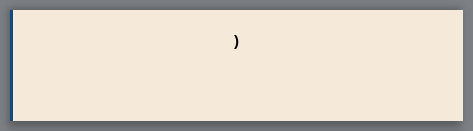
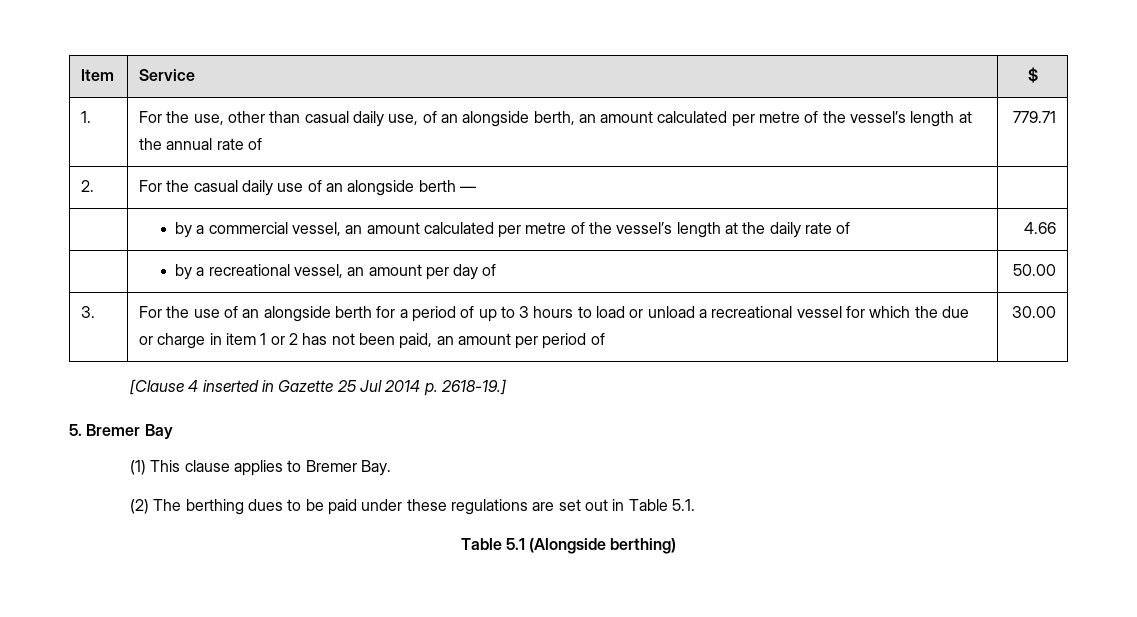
[234,35,239,49] ) -> [81,69,115,81] [139,69,196,81] [1027,67,1038,83] [81,111,92,123] [139,111,972,127] [139,138,262,150] [1012,111,1056,123] [81,180,95,192] [139,180,476,196] [174,222,851,238] [1023,222,1056,234] [174,264,497,280] [1012,264,1056,276] [81,306,96,318] [139,306,970,322] [139,333,605,349] [1011,306,1056,318] [130,379,506,396] [69,424,173,439] [130,460,391,476] [130,499,695,515] [460,538,677,554] Item | Service | $ // 1. | For the use, other than casual daily use, of an alongside berth, an amount calculated per metre of the vessel’s length at the annual rate of | 779.71 // 2. | For the casual daily use of an alongside berth — | // | by a commercial vessel, an amount calculated per metre of the vessel’s length at the daily rate of | 4.66 // | by a recreational vessel, an amount per day of | 50.00 // 3. | For the use of an alongside berth for a period of up to 3 hours to load or unload a recreational vessel for which the due or charge in item 1 or 2 has not been paid, an amount per period of | 30.00 // [Clause 4 inserted in Gazette 25 Jul 2014 p. 2618-19.] // 5. Bremer Bay // (1) This clause applies to Bremer Bay. // (2) The berthing dues to be paid under these regulations are set out in Table 5.1. // Table 5.1 (Alongside berthing)

